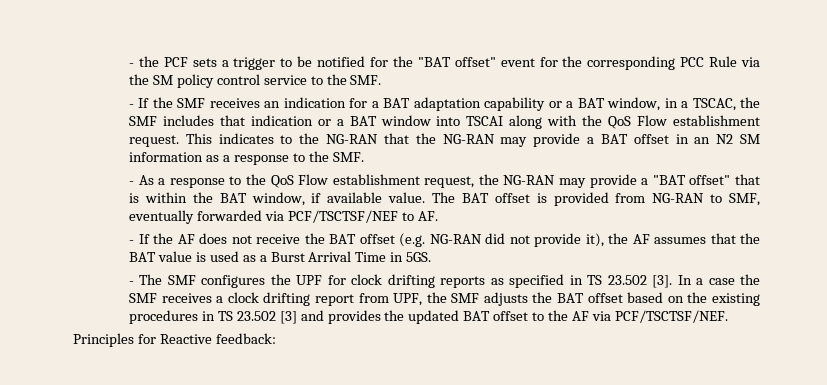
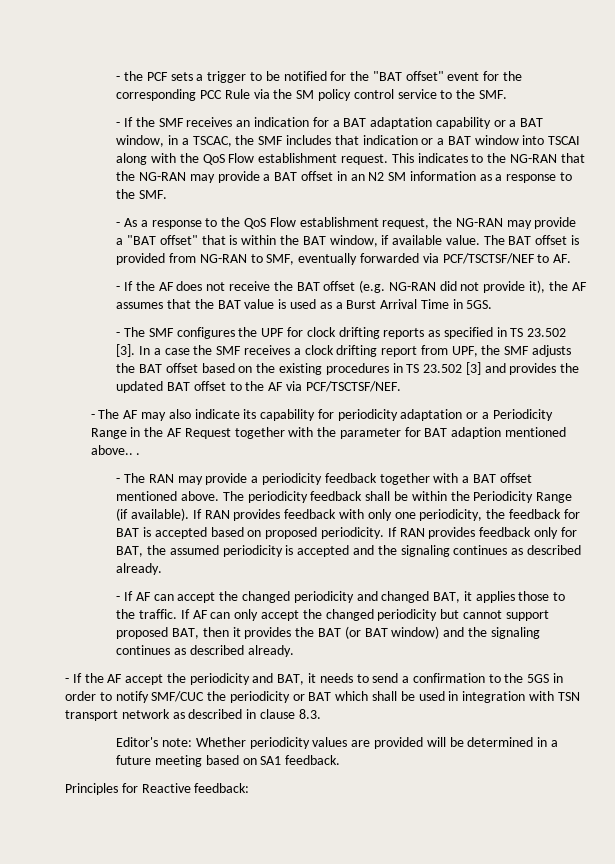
(728, 316) none -> [90,409,553,421] [90,427,567,439] [90,445,141,455] [116,473,532,485] [116,491,573,503] [116,508,580,521] [116,527,577,539] [116,545,581,557] [116,563,163,575] [116,591,566,603] [116,609,549,621] [116,626,540,639] [116,645,294,657] [65,673,564,685] [65,691,580,703] [65,709,321,721] [116,737,558,749] [116,755,341,767] // - The AF may also indicate its capability for periodicity adaptation or a Periodicity Range in the AF Request together with the parameter for BAT adaption mentioned above.. . // - The RAN may provide a periodicity feedback together with a BAT offset mentioned above. The periodicity feedback shall be within the Periodicity Range (if available). If RAN provides feedback with only one periodicity, the feedback for BAT is accepted based on proposed periodicity. If RAN provides feedback only for BAT, the assumed periodicity is accepted and the signaling continues as described already. // - If AF can accept the changed periodicity and changed BAT, it applies those to the traffic. If AF can only accept the changed periodicity but cannot support proposed BAT, then it provides the BAT (or BAT window) and the signaling continues as described already. // - If the AF accept the periodicity and BAT, it needs to send a confirmation to the 5GS in order to notify SMF/CUC the periodicity or BAT which shall be used in integration with TSN transport network as described in clause 8.3. // Editor's note: Whether periodicity values are provided will be determined in a future meeting based on SA1 feedback.

